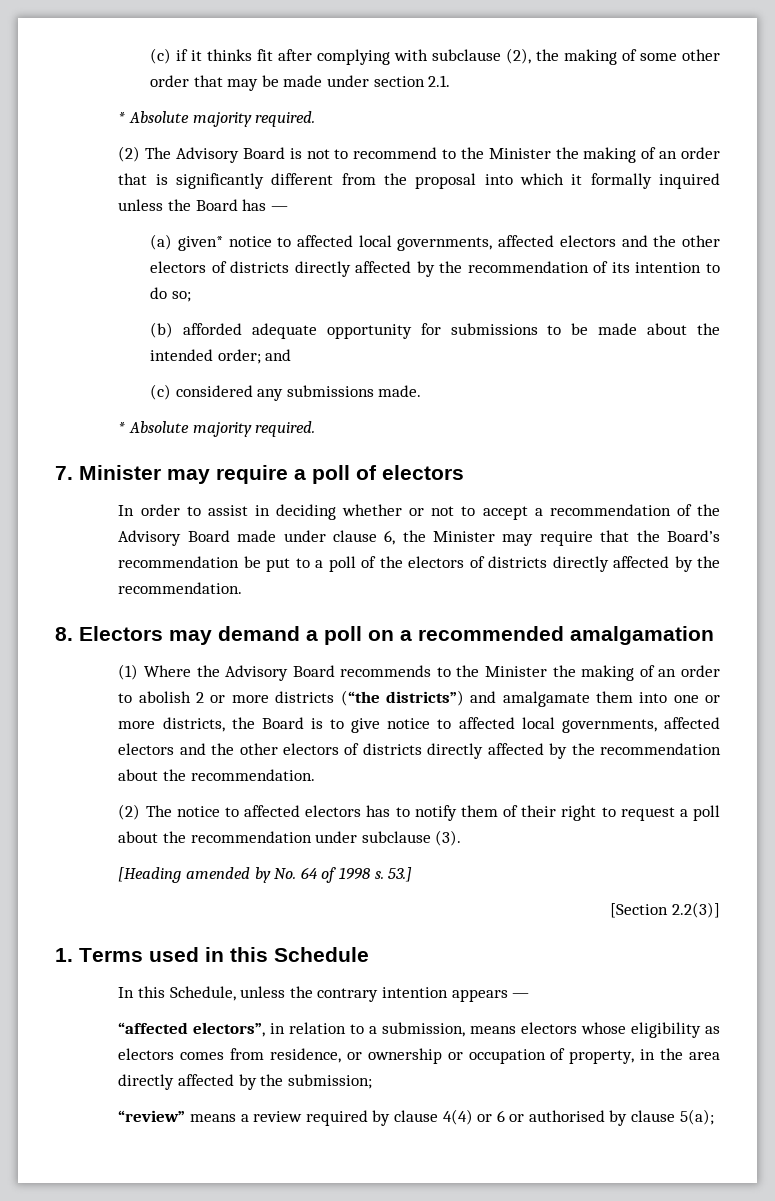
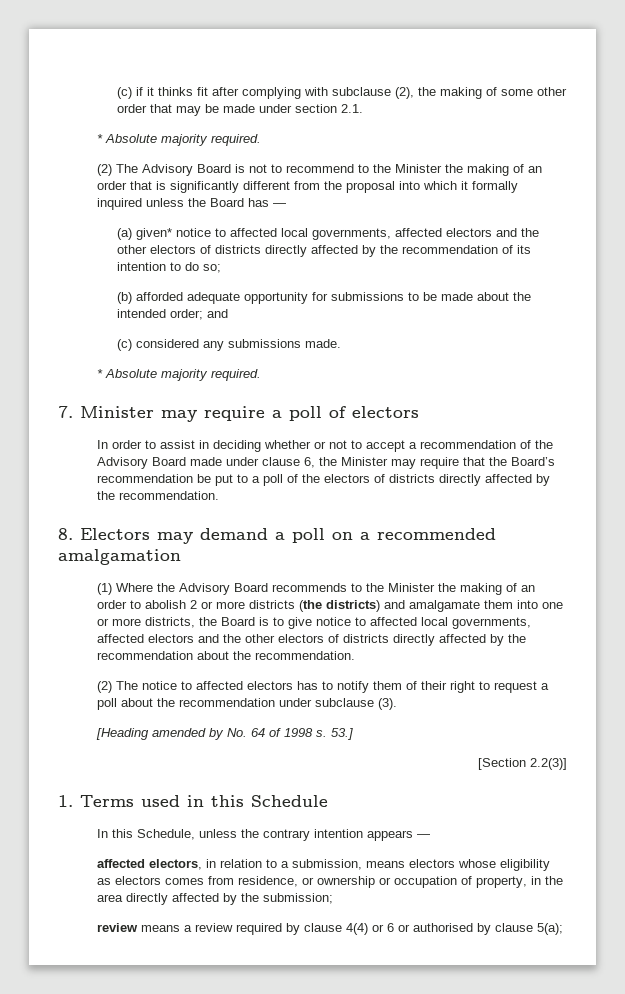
[340,690,464,706] (“the districts”) -> [299,600,381,612] (the districts)
[118,1022,266,1037] “affected electors”, -> [97,859,203,870] affected electors,
[118,1110,186,1122] “review” -> [97,923,139,932] review

